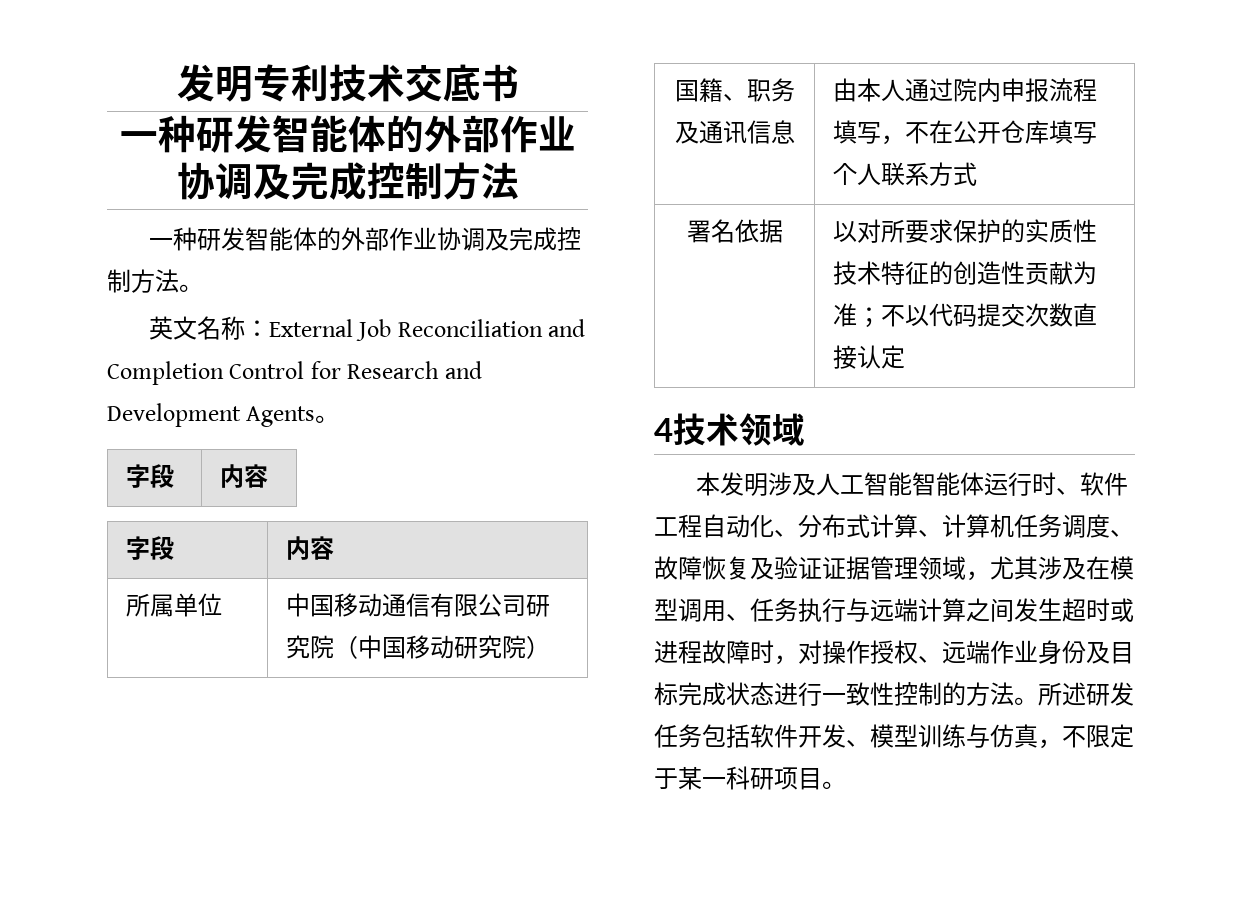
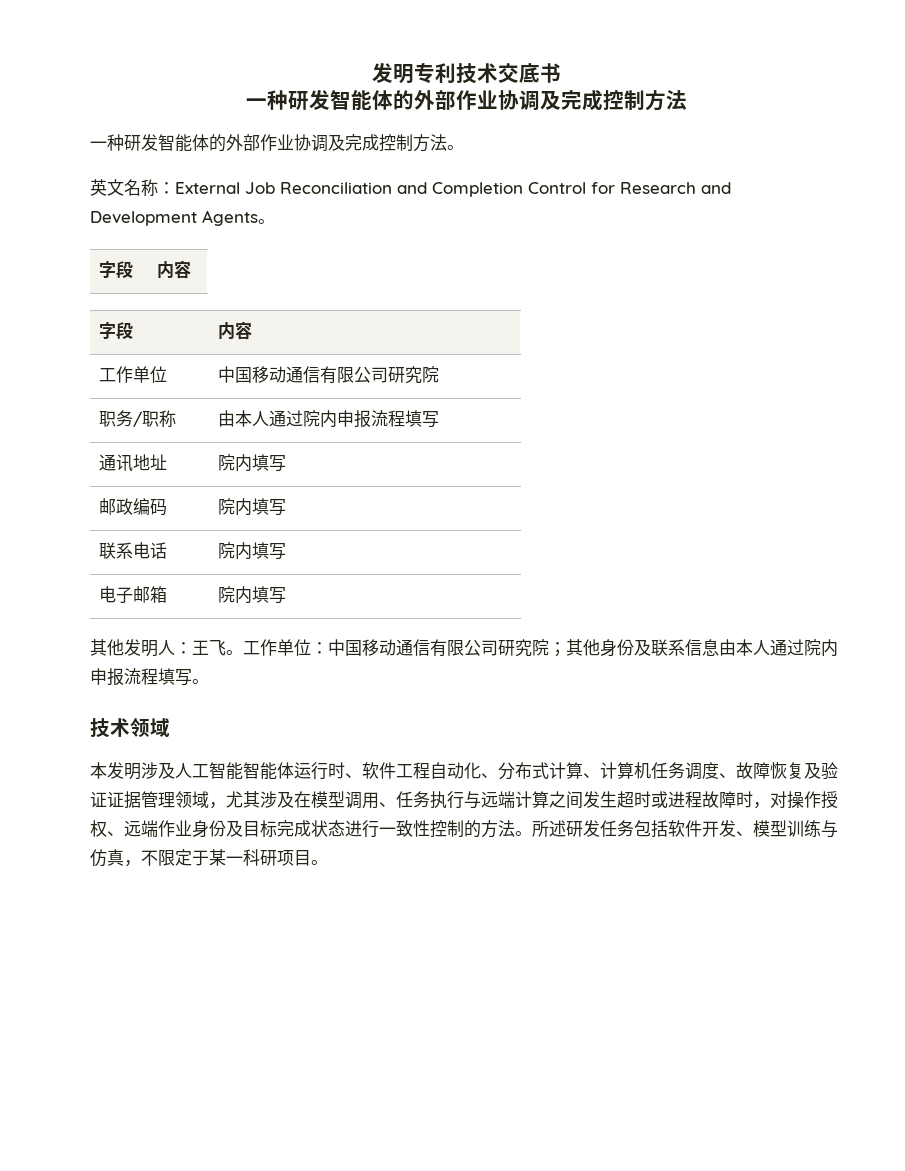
[125,593,174,617] 所属 -> [98,366,133,383] 工作
[333,635,550,659] [674,78,795,102] [674,120,795,144] [832,78,1097,102] [832,120,1097,145] [832,162,977,186] [686,219,783,243] [832,219,1097,243] [832,261,1097,285] [832,303,1097,328] [832,345,905,369] [654,418,673,442] （中国移动研究院） // 国籍、职务及通讯信息 | 由本人通过院内申报流程填写，不在公开仓库填写个人联系方式 // 署名依据 | 以对所要求保护的实质性技术特征的创造性贡献为准；不以代码提交次数直接认定 // 4 -> [98,410,176,427] [217,410,439,428] [98,454,167,472] [217,454,286,472] [98,498,167,516] [217,498,286,516] [98,542,167,559] [217,542,286,560] [98,586,167,604] [217,586,286,604] [90,639,838,657] [90,668,209,686] // 职务/职称 | 由本人通过院内申报流程填写 // 通讯地址 | 院内填写 // 邮政编码 | 院内填写 // 联系电话 | 院内填写 // 电子邮箱 | 院内填写 // 其他发明人：王飞。工作单位：中国移动通信有限公司研究院；其他身份及联系信息由本人通过院内申报流程填写。 //

